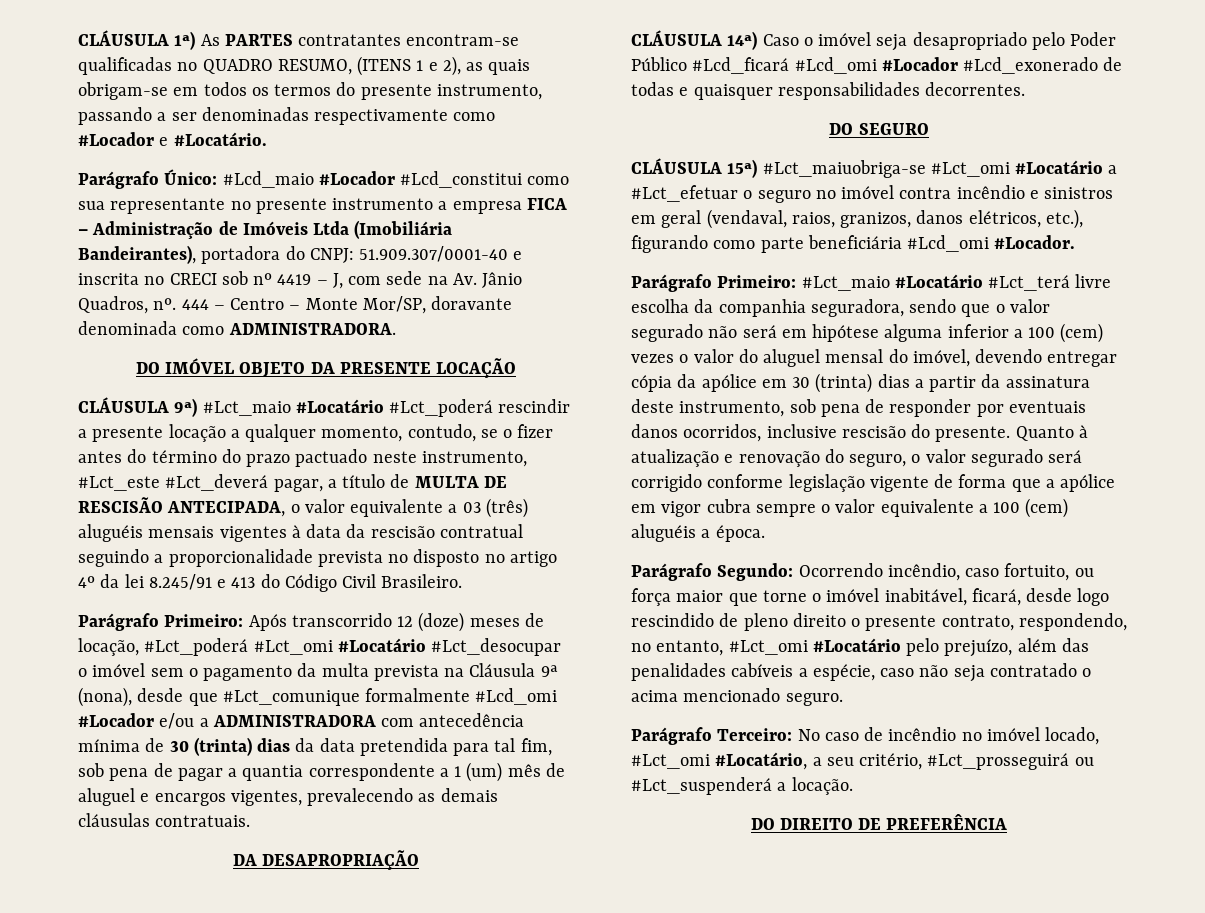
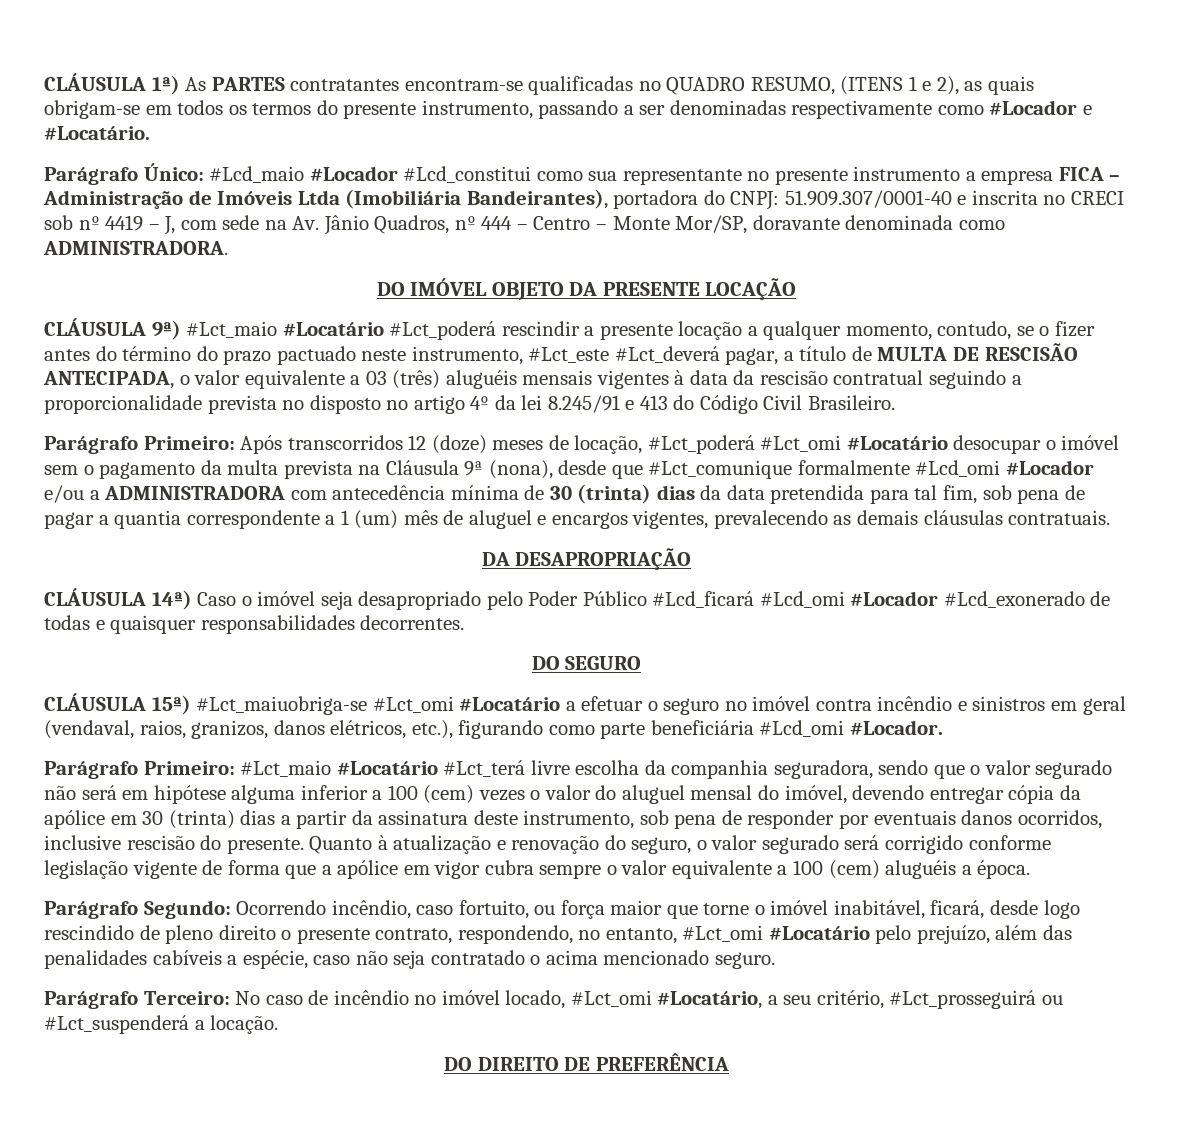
[153,298,177,310] nº. -> [454,216,476,230] nº
[291,613,392,627] transcorrido -> [287,435,403,450] transcorridos
[431,638,562,656] #Lct_desocupar -> [953,435,1042,454] desocupar
[631,185,738,202] #Lct_efetuar -> [581,696,644,711] efetuar

